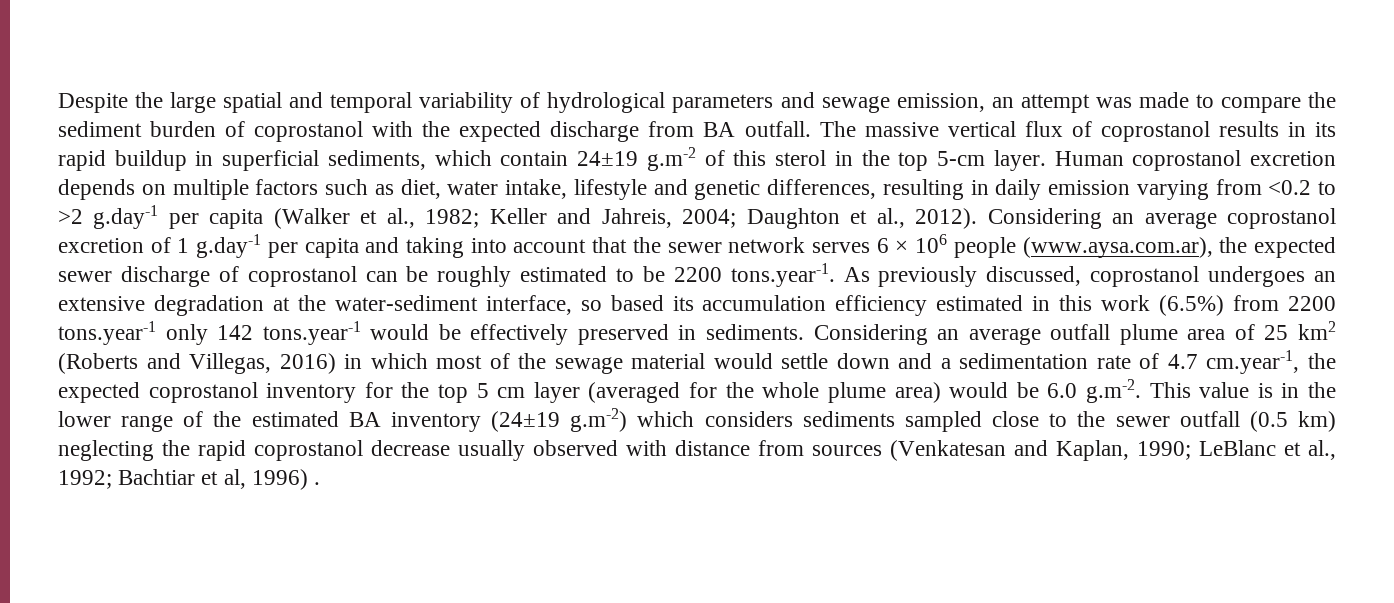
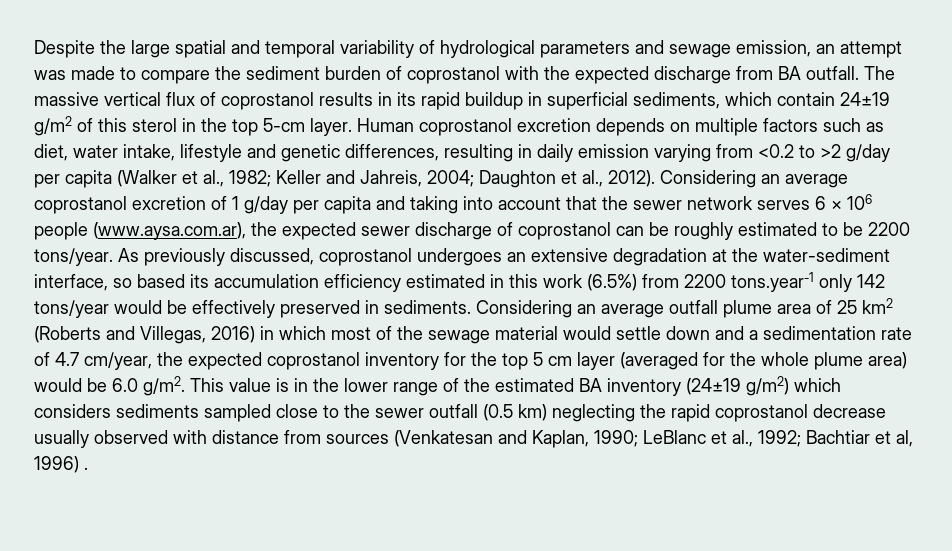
[646,147,696,171] g.m-2 -> [34,116,72,136] g/m2
[93,205,159,229] g.day-1 -> [846,144,890,162] g/day
[196,234,262,258] g.day-1 -> [244,196,288,214] g/day
[730,263,835,287] tons.year-1. -> [34,248,113,266] tons/year.
[262,321,361,345] tons.year-1 -> [34,300,109,318] tons/year
[1206,350,1300,374] cm.year-1, -> [84,352,152,370] cm/year,
[1085,379,1141,403] g.m-2. -> [143,376,185,396] g/m2.
[570,408,628,432] g.m-2) -> [746,376,789,396] g/m2)

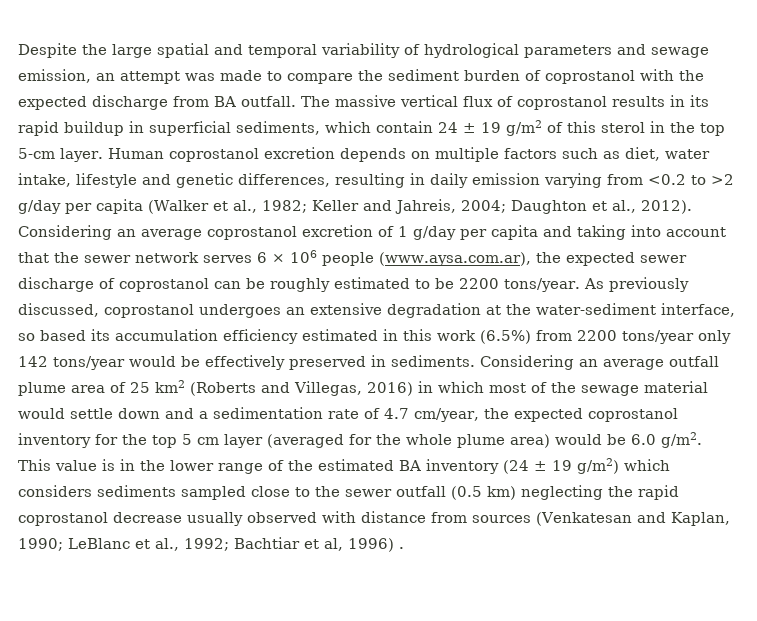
[840,92,890,106] 24±19 -> [438,122,501,133] 24 ± 19
[731,272,814,292] tons.year-1 -> [622,330,694,344] tons/year
[686,378,741,395] (24±19 -> [503,460,572,474] (24 ± 19

